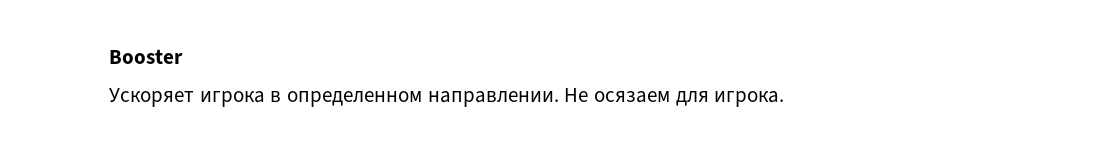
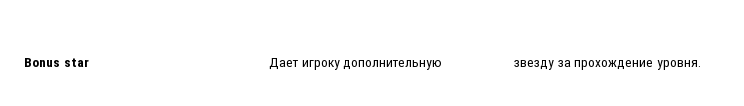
[109,49,183,64] [109,88,785,107] Booster // Ускоряет игрока в определенном направлении. Не осязаем для игрока. -> [24,58,89,67] [269,58,701,70] Bonus star // Дает игроку дополнительную звезду за прохождение уровня.

